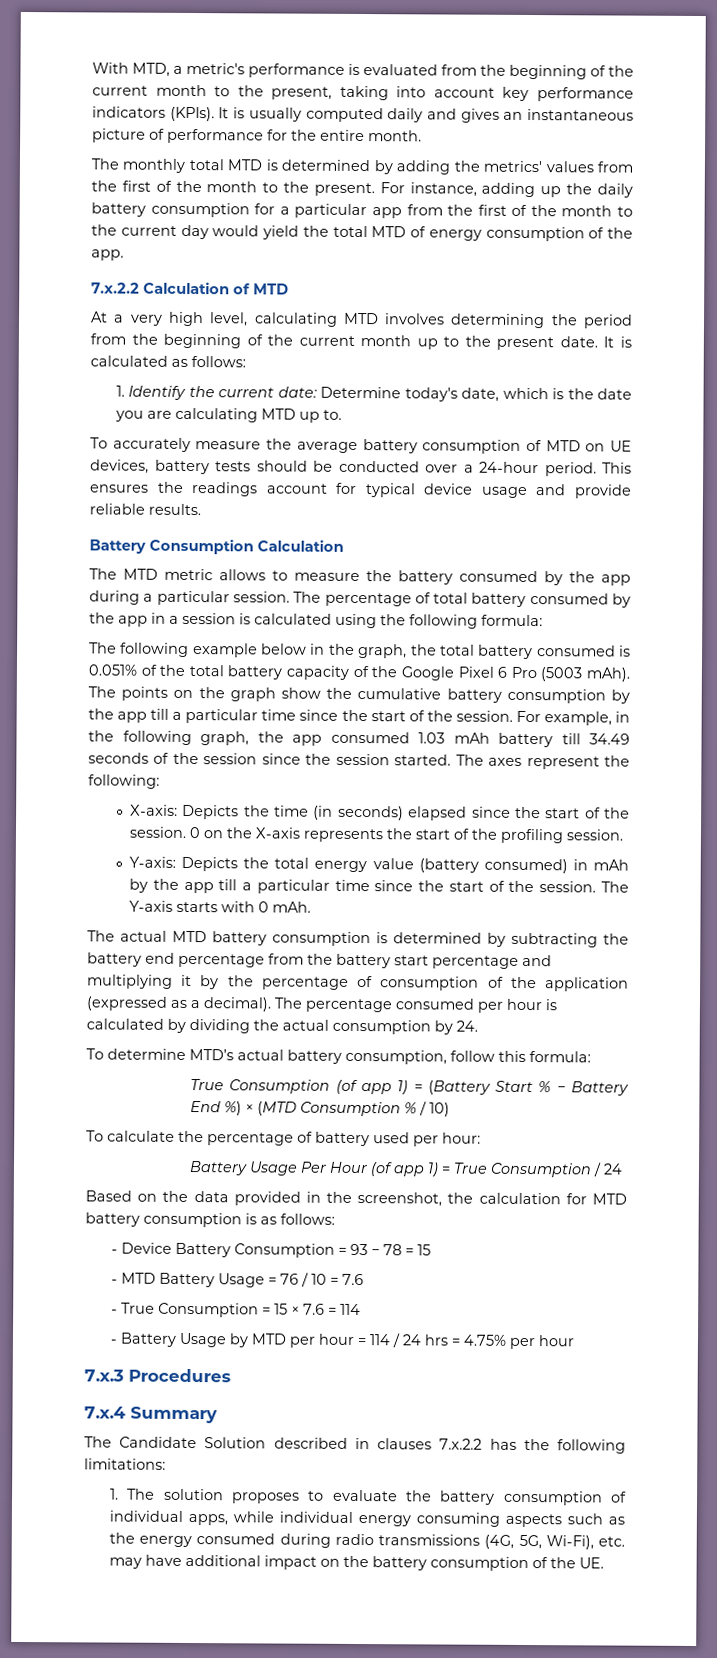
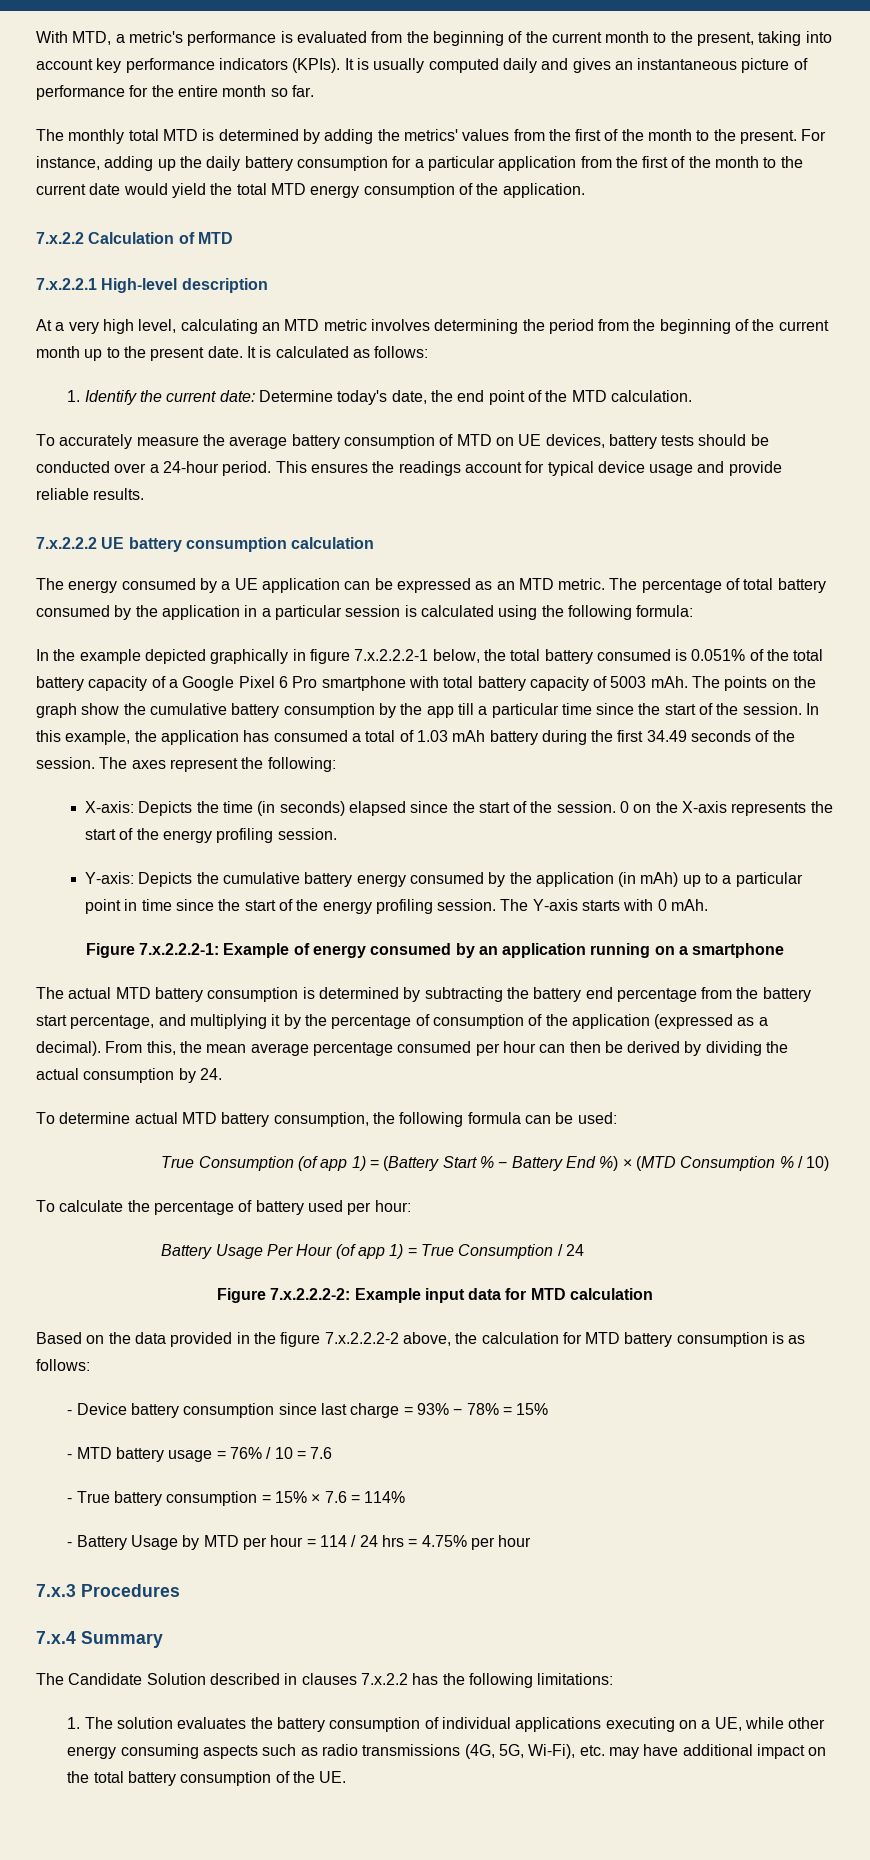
[368,130,422,142] month. -> [222,85,314,97] month so far.
[371,207,402,219] app -> [498,156,577,171] application
[180,224,209,240] day -> [89,183,121,195] date
[410,226,426,238] of -> (306, 189) none
[91,249,124,261] app. -> [502,183,585,198] application.
(289, 289) none -> [36,278,268,293] // 7.x.2.2.1 High-level description
[342,312,379,325] MTD -> [261,319,367,331] an MTD metric
[502,387,632,400] [115,407,343,423] which is the date you are calculating MTD up to. -> [430,390,692,405] the end point of the MTD calculation.
[89,538,344,555] [89,568,631,586] [89,590,290,606] Battery Consumption Calculation // The MTD metric allows to measure the battery consumed by the app during a particular session. -> [36,537,375,552] [36,578,606,593] 7.x.2.2.2 UE battery consumption calculation // The energy consumed by a UE application can be expressed as an MTD metric.
[118,615,148,627] app -> [161,605,240,620] application
(179, 619) none -> [274,605,342,620] particular
[89,642,408,659] The following example below in the graph, -> [36,649,480,664] In the example depicted graphically in figure 7.x.2.2.2-1 below,
[371,666,398,678] the -> [168,679,178,688] a
[540,667,631,682] (5003 mAh). -> [321,676,688,691] smartphone with total battery capacity of 5003 mAh.
[515,710,630,726] [88,730,630,748] [88,752,452,766] For example, in the following graph, the app consumed 1.03 mAh battery till 34.49 seconds of the session since the session started. -> [806,703,820,715] [36,730,795,745] [36,757,95,769] In this example, the application has consumed a total of 1.03 mAh battery during the first 34.49 seconds of the session.
(498, 834) none -> [162,830,212,843] energy
[274,857,629,874] [128,878,535,894] total energy value (battery consumed) in mAh by the app till a particular time since the start of the -> [222,872,803,887] [84,899,433,914] cumulative battery energy consumed by the application (in mAh) up to a particular point in time since the start of the energy profiling
(311, 907) none -> [85,943,785,958] // Figure 7.x.2.2.2-1: Example of energy consumed by an application running on a smartphone
[432,955,519,969] percentage -> [70,1015,155,1029] percentage,
[274,997,557,1013] [86,1018,164,1030] The percentage consumed per hour is calculated -> [105,1041,681,1056] From this, the mean average percentage consumed per hour can then be derived
[189,1049,591,1065] MTD’s actual battery consumption, follow this formula: -> [134,1112,617,1127] actual MTD battery consumption, the following formula can be used:
(624, 1169) none -> [216,1288,654,1303] // Figure 7.x.2.2.2-2: Example input data for MTD calculation
[357,1192,443,1207] screenshot, -> [280,1332,451,1347] figure 7.x.2.2.2-2 above,
[175,1242,432,1258] [111,1272,300,1288] Battery Consumption = 93 − 78 = 15 // - MTD Battery Usage = 76 -> [130,1403,549,1418] [67,1447,262,1462] battery consumption since last charge = 93% − 78% = 15% // - MTD battery usage = 76%
[158,1302,289,1318] Consumption = 15 -> [113,1491,307,1506] battery consumption = 15%
[340,1303,362,1316] 114 -> [364,1491,406,1503] 114%
[231,1489,398,1504] proposes to evaluate -> [177,1717,247,1729] evaluates
[188,1511,354,1526] apps, while individual -> [515,1717,826,1732] applications executing on a UE, while other
[109,1532,331,1548] the energy consumed during -> (318, 1751) none
(370, 1561) none -> [93,1771,124,1783] total

